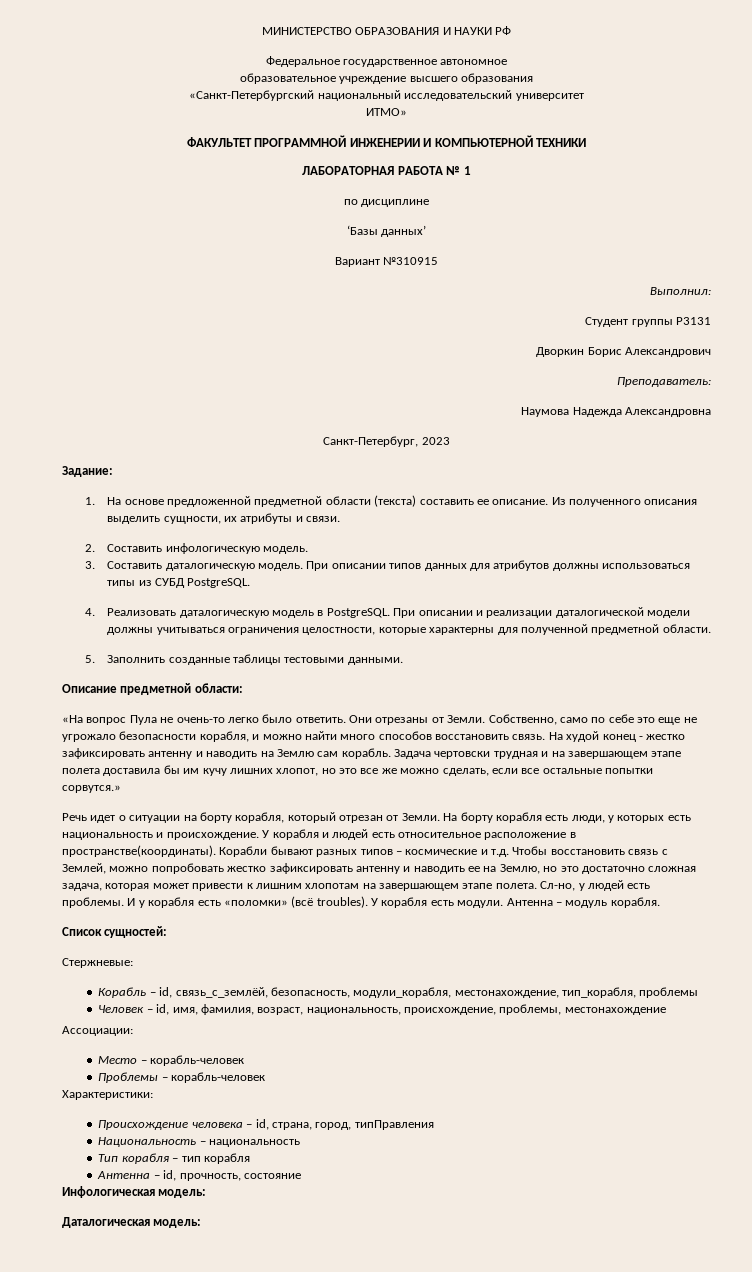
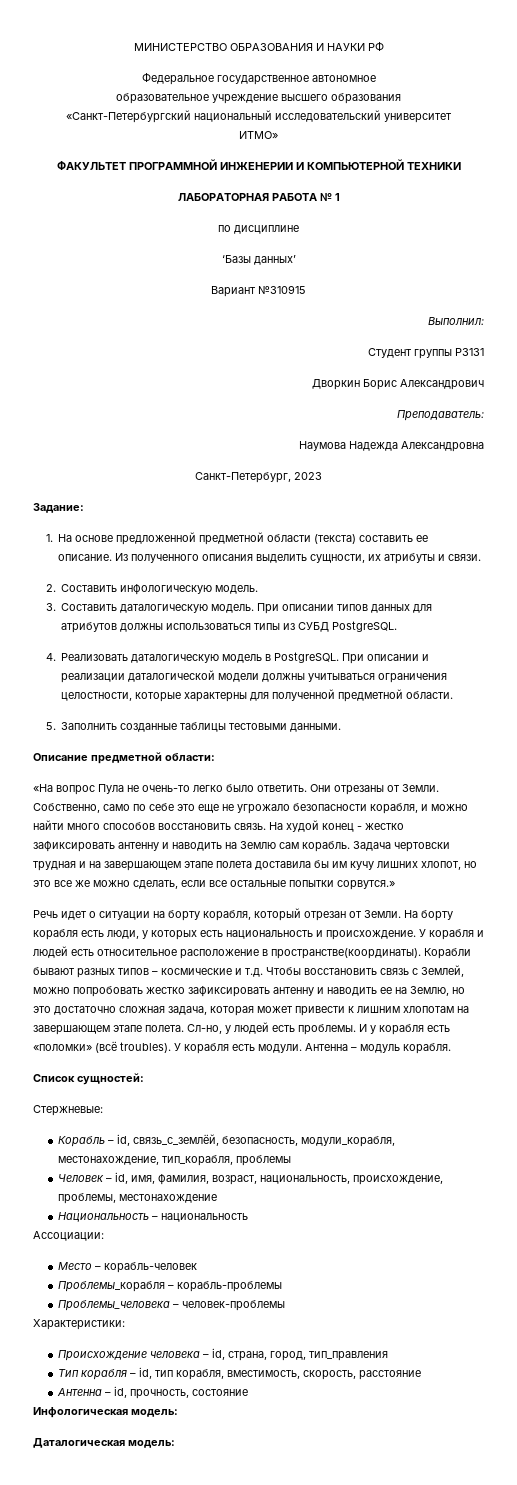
(666, 1011) none -> [57,1212,248,1222] // Национальность – национальность
[98,1072,266,1083] Проблемы – корабль-человек -> [57,1281,282,1292] [57,1300,285,1311] Проблемы_корабля – корабль-проблемы // Проблемы_человека – человек-проблемы
[354,1120,434,1130] [98,1137,301,1147] типПравления // Национальность – национальность -> [308,1351,388,1361] тип_правления
[181,1153,250,1164] тип корабля -> [138,1367,421,1380] id, тип корабля, вместимость, скорость, расстояние

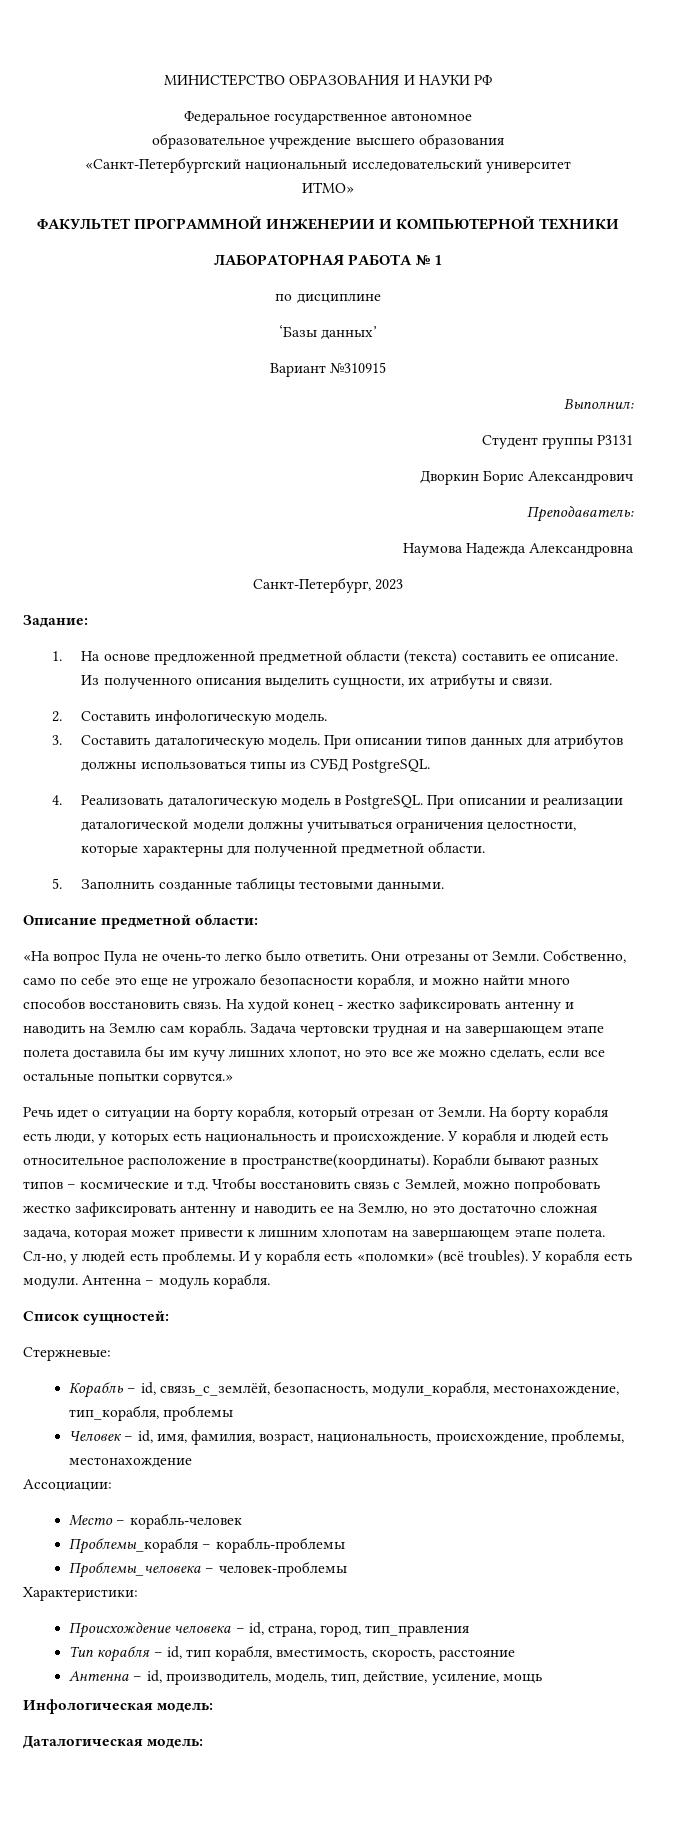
[57,1212,248,1222] // Национальность – национальность -> (193, 1462) none
[129,1389,248,1399] прочность, состояние -> [165,1671,542,1685] производитель, модель, тип, действие, усиление, мощь

